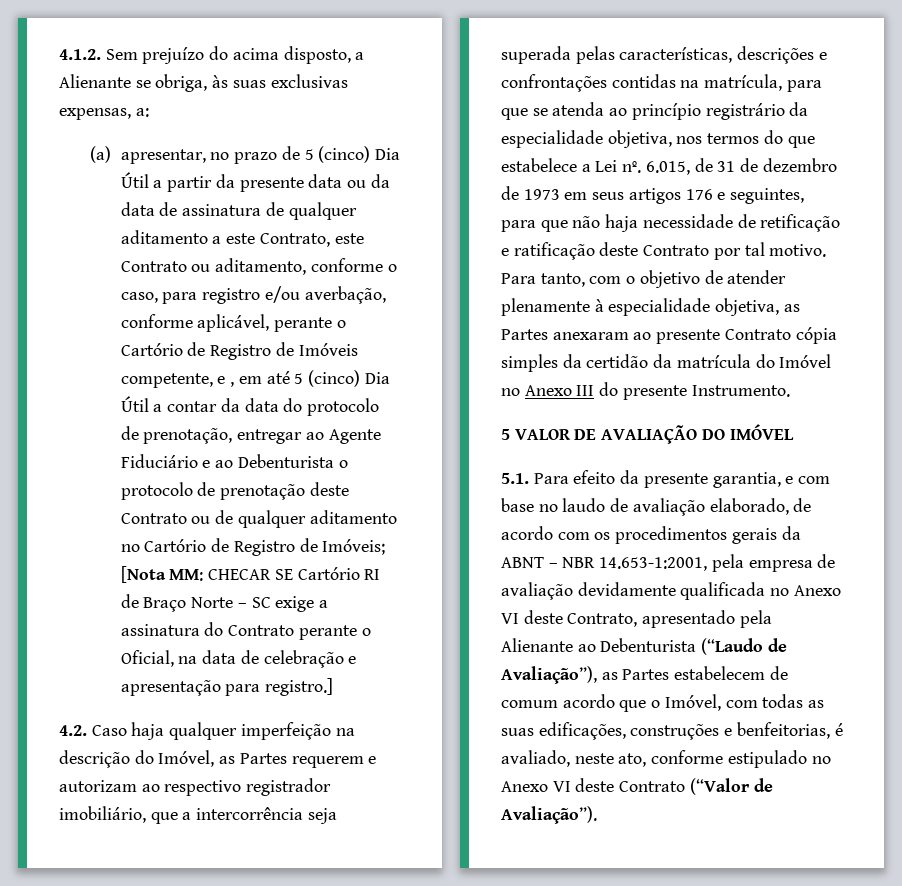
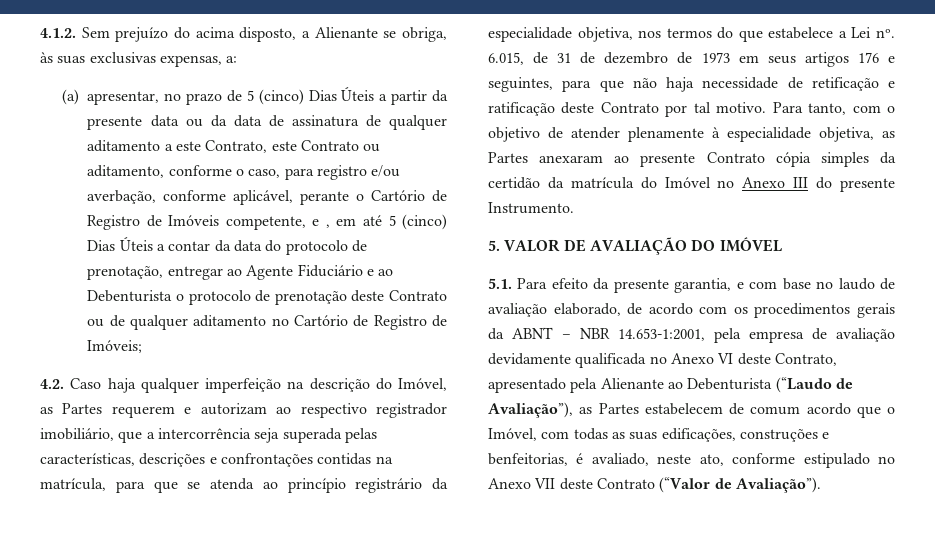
[375,148,401,160] [120,172,149,188] Dia Útil -> [308,87,375,101] Dias Úteis
[364,372,390,384] [120,396,149,412] Dia Útil -> [87,237,153,251] Dias Úteis
[120,566,381,583] [120,594,329,612] [120,622,371,640] [120,650,357,668] [120,678,334,696] [Nota MM: CHECAR SE Cartório RI de Braço Norte – SC exige a assinatura do Contrato perante o Oficial, na data de celebração e apresentação para registro.] -> (143, 346) none
[501,429,510,440] 5 -> [488,240,500,251] 5.
[552,781,571,792] VI -> [534,478,556,489] VII

